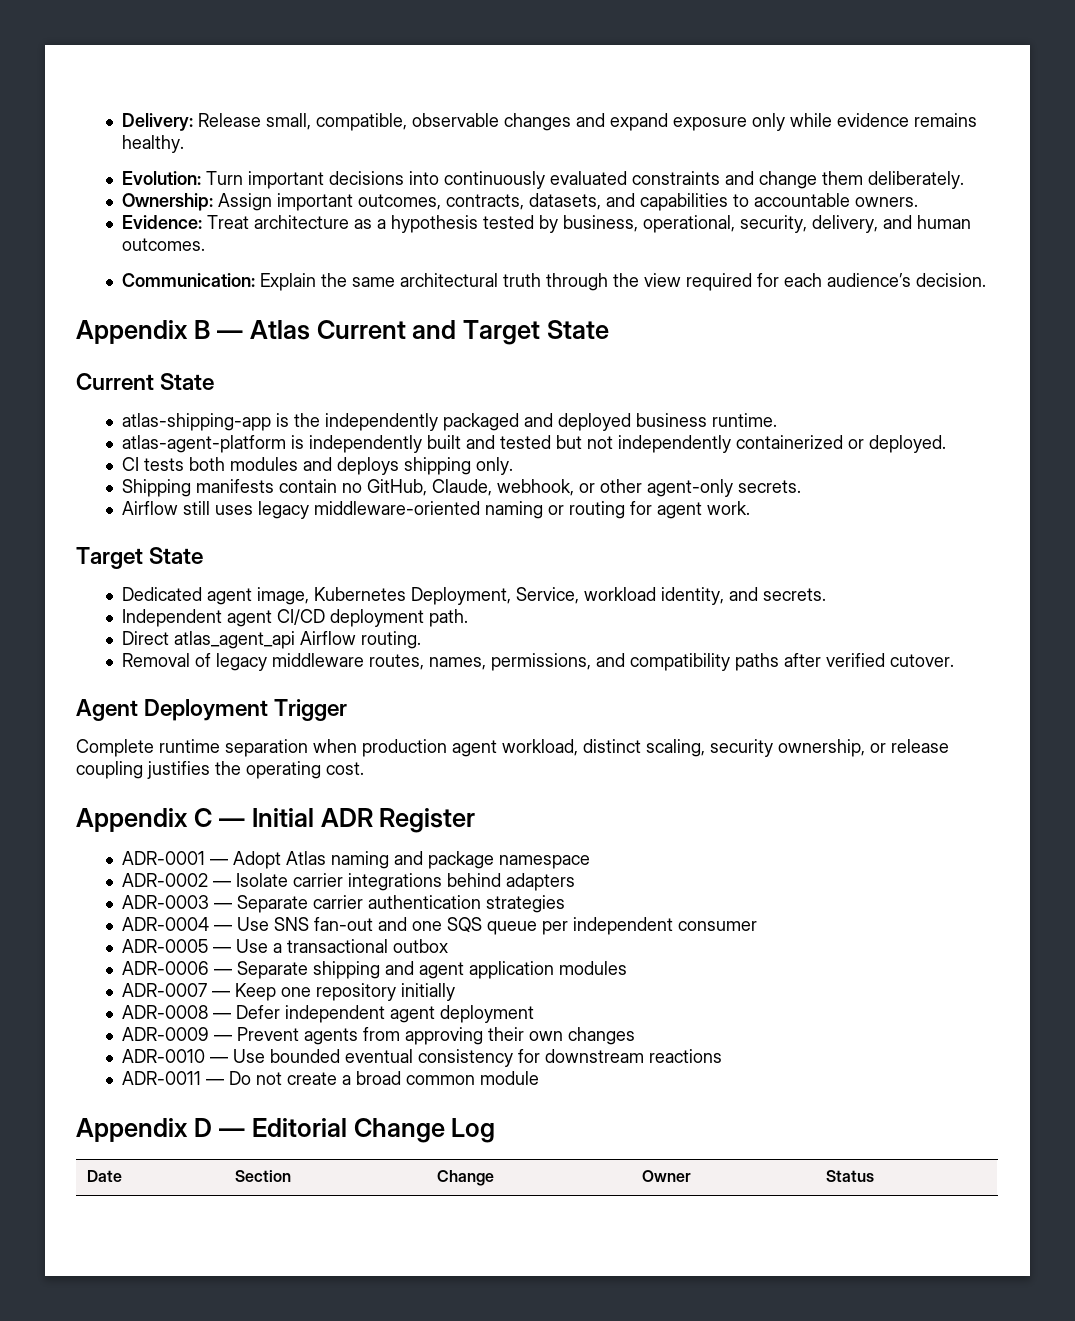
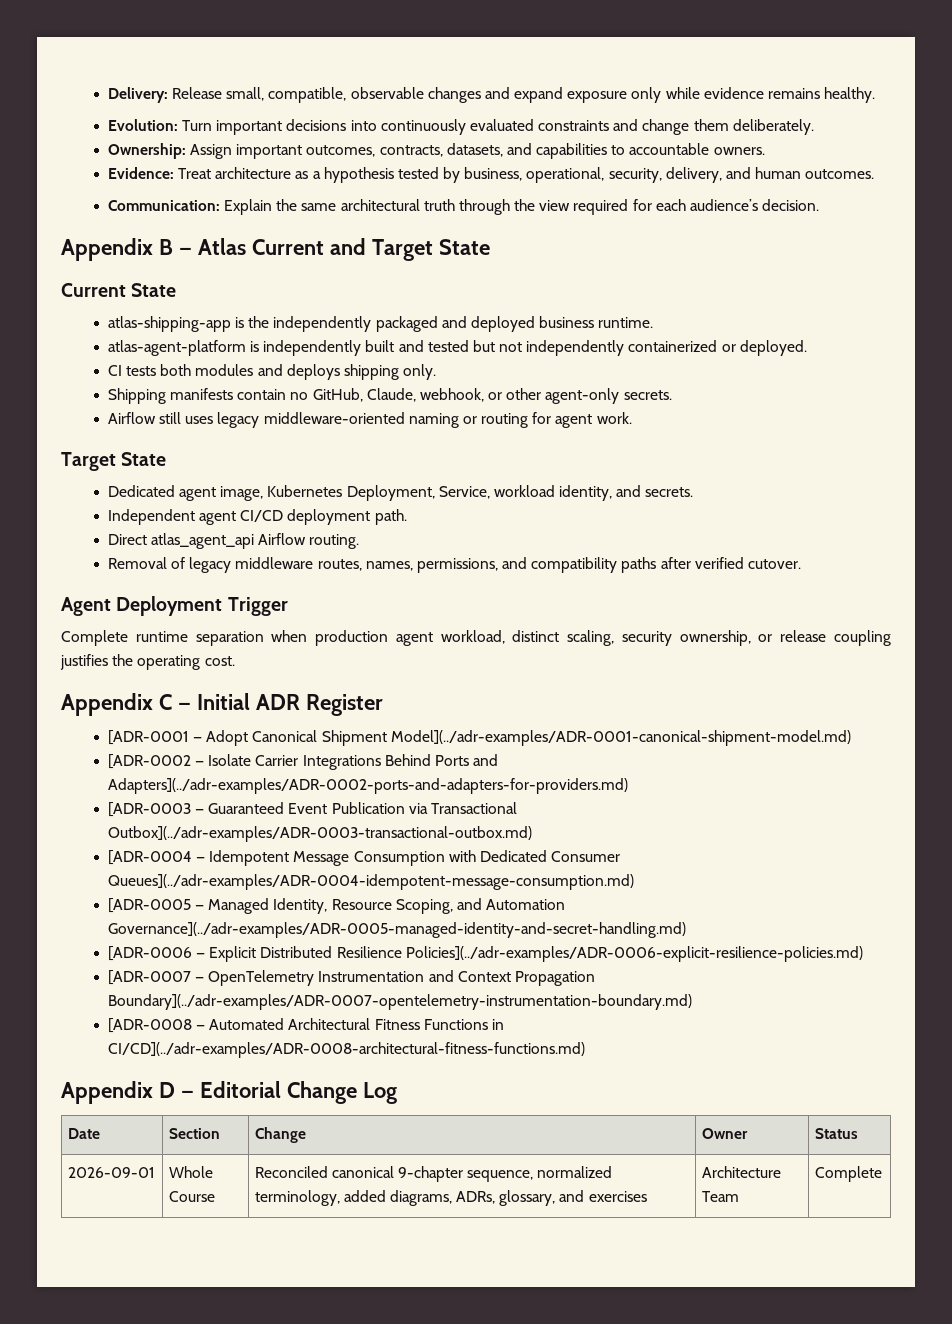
[122,851,206,865] ADR-0001 -> [107,730,189,745] [ADR-0001
[286,851,591,869] [122,873,576,891] [122,895,566,913] [122,917,758,935] [122,939,449,953] [122,961,628,979] [122,983,456,1001] [122,1005,535,1023] [122,1027,636,1045] [122,1049,723,1067] [122,1071,540,1085] Atlas naming and package namespace // ADR-0002 — Isolate carrier integrations behind adapters // ADR-0003 — Separate carrier authentication strategies // ADR-0004 — Use SNS fan-out and one SQS queue per independent consumer // ADR-0005 — Use a transactional outbox // ADR-0006 — Separate shipping and agent application modules // ADR-0007 — Keep one repository initially // ADR-0008 — Defer independent agent deployment // ADR-0009 — Prevent agents from approving their own changes // ADR-0010 — Use bounded eventual consistency for downstream reactions // ADR-0011 — Do not create a broad common module -> [252,730,851,746] [107,754,499,770] [107,778,628,794] [107,802,517,817] [107,826,532,842] [107,850,621,866] [107,874,634,890] [107,898,566,914] [107,922,686,938] [107,946,863,962] [107,970,595,986] [107,994,692,1010] [107,1018,504,1033] [107,1042,585,1058] Canonical Shipment Model](../adr-examples/ADR-0001-canonical-shipment-model.md) // [ADR-0002 — Isolate Carrier Integrations Behind Ports and Adapters](../adr-examples/ADR-0002-ports-and-adapters-for-providers.md) // [ADR-0003 — Guaranteed Event Publication via Transactional Outbox](../adr-examples/ADR-0003-transactional-outbox.md) // [ADR-0004 — Idempotent Message Consumption with Dedicated Consumer Queues](../adr-examples/ADR-0004-idempotent-message-consumption.md) // [ADR-0005 — Managed Identity, Resource Scoping, and Automation Governance](../adr-examples/ADR-0005-managed-identity-and-secret-handling.md) // [ADR-0006 — Explicit Distributed Resilience Policies](../adr-examples/ADR-0006-explicit-resilience-policies.md) // [ADR-0007 — OpenTelemetry Instrumentation and Context Propagation Boundary](../adr-examples/ADR-0007-opentelemetry-instrumentation-boundary.md) // [ADR-0008 — Automated Architectural Fitness Functions in CI/CD](../adr-examples/ADR-0008-architectural-fitness-functions.md)
(874, 1176) none -> [67,1167,155,1178] [168,1166,213,1178] [168,1191,215,1202] [254,1166,613,1182] [254,1190,647,1206] [701,1166,781,1178] [701,1191,739,1202] [814,1166,882,1182] // 2026-09-01 | Whole Course | Reconciled canonical 9-chapter sequence, normalized terminology, added diagrams, ADRs, glossary, and exercises | Architecture Team | Complete

